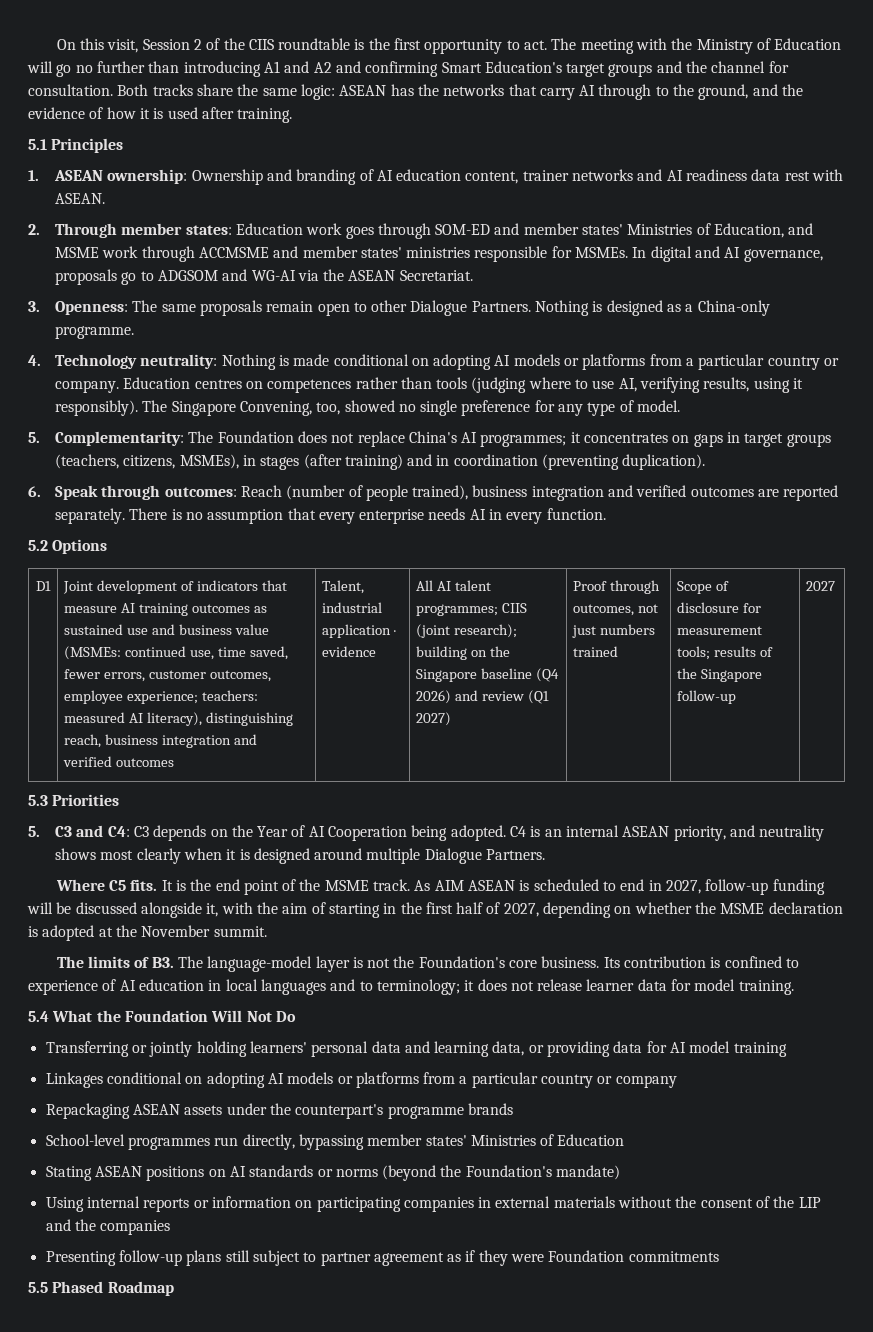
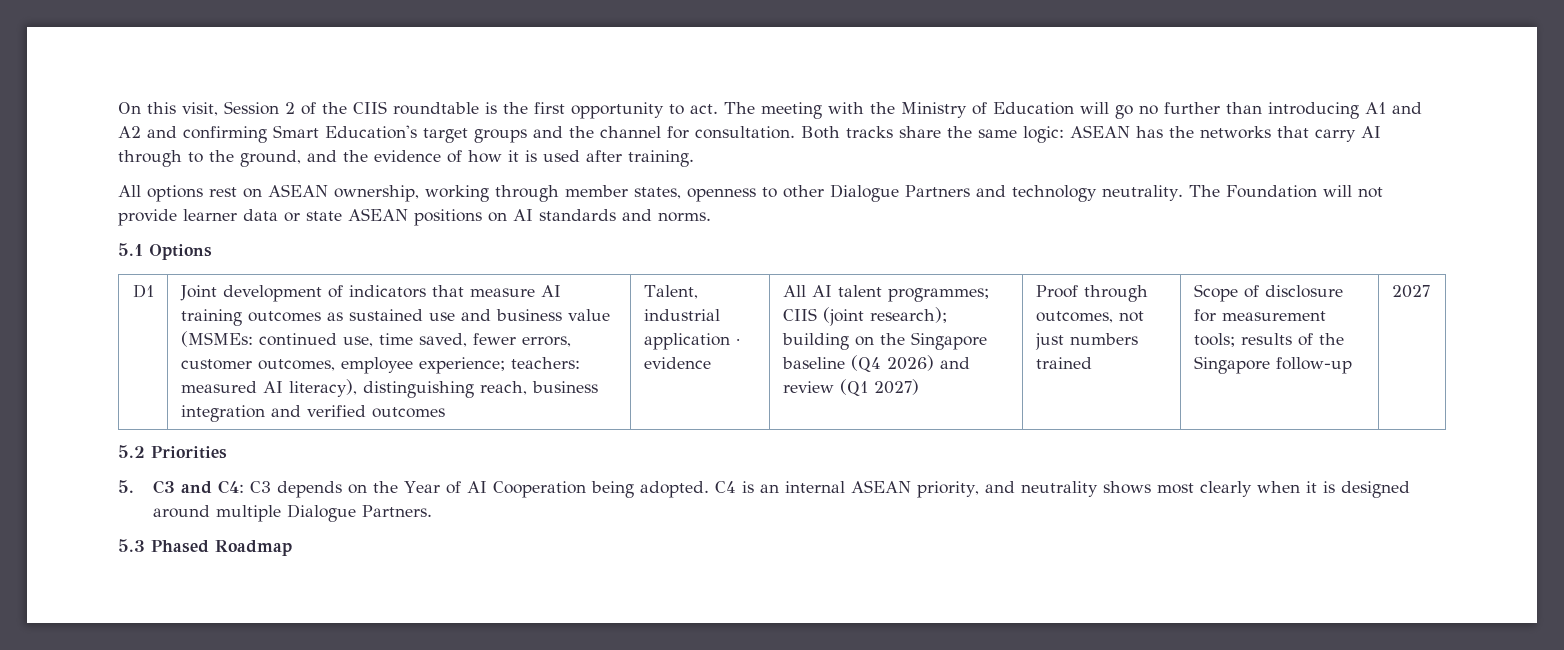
[28,138,124,153] [28,169,844,185] [54,193,105,204] [28,223,814,239] [54,246,823,262] [54,269,473,285] [28,300,770,316] [54,326,134,339] [28,354,840,370] [54,377,804,393] [54,400,681,416] [28,431,831,447] [54,454,706,470] [28,485,839,501] [54,508,606,524] [28,540,48,551] 5.1 Principles // 1. ASEAN ownership: Ownership and branding of AI education content, trainer networks and AI readiness data rest with ASEAN. // 2. Through member states: Education work goes through SOM-ED and member states' Ministries of Education, and MSME work through ACCMSME and member states' ministries responsible for MSMEs. In digital and AI governance, proposals go to ADGSOM and WG-AI via the ASEAN Secretariat. // 3. Openness: The same proposals remain open to other Dialogue Partners. Nothing is designed as a China-only programme. // 4. Technology neutrality: Nothing is made conditional on adopting AI models or platforms from a particular country or company. Education centres on competences rather than tools (judging where to use AI, verifying results, using it responsibly). The Singapore Convening, too, showed no single preference for any type of model. // 5. Complementarity: The Foundation does not replace China's AI programmes; it concentrates on gaps in target groups (teachers, citizens, MSMEs), in stages (after training) and in coordination (preventing duplication). // 6. Speak through outcomes: Reach (number of people trained), business integration and verified outcomes are reported separately. There is no assumption that every enterprise needs AI in every function. // 5.2 -> [118,184,1383,202] [118,208,711,226] [118,243,143,256] All options rest on ASEAN ownership, working through member states, openness to other Dialogue Partners and technology neutrality. The Foundation will not provide learner data or state ASEAN positions on AI standards and norms. // 5.1
[28,795,48,806] 5.3 -> [118,445,145,458] 5.2
[55,879,825,895] [27,902,843,918] [28,925,267,941] [56,956,800,972] [28,979,794,995] [28,1010,296,1022] [45,1041,787,1057] [45,1072,677,1088] [45,1103,513,1119] [45,1134,625,1150] [45,1165,621,1181] [45,1196,821,1212] [45,1219,171,1235] [45,1250,719,1266] [28,1282,48,1293] Where C5 fits. It is the end point of the MSME track. As AIM ASEAN is scheduled to end in 2027, follow-up funding will be discussed alongside it, with the aim of starting in the first half of 2027, depending on whether the MSME declaration is adopted at the November summit. // The limits of B3. The language-model layer is not the Foundation's core business. Its contribution is confined to experience of AI education in local languages and to terminology; it does not release learner data for model training. // 5.4 What the Foundation Will Not Do // Transferring or jointly holding learners' personal data and learning data, or providing data for AI model training // Linkages conditional on adopting AI models or platforms from a particular country or company // Repackaging ASEAN assets under the counterpart's programme brands // School-level programmes run directly, bypassing member states' Ministries of Education // Stating ASEAN positions on AI standards or norms (beyond the Foundation's mandate) // Using internal reports or information on participating companies in external materials without the consent of the LIP and the companies // Presenting follow-up plans still subject to partner agreement as if they were Foundation commitments // 5.5 -> [118,539,145,552] 5.3

